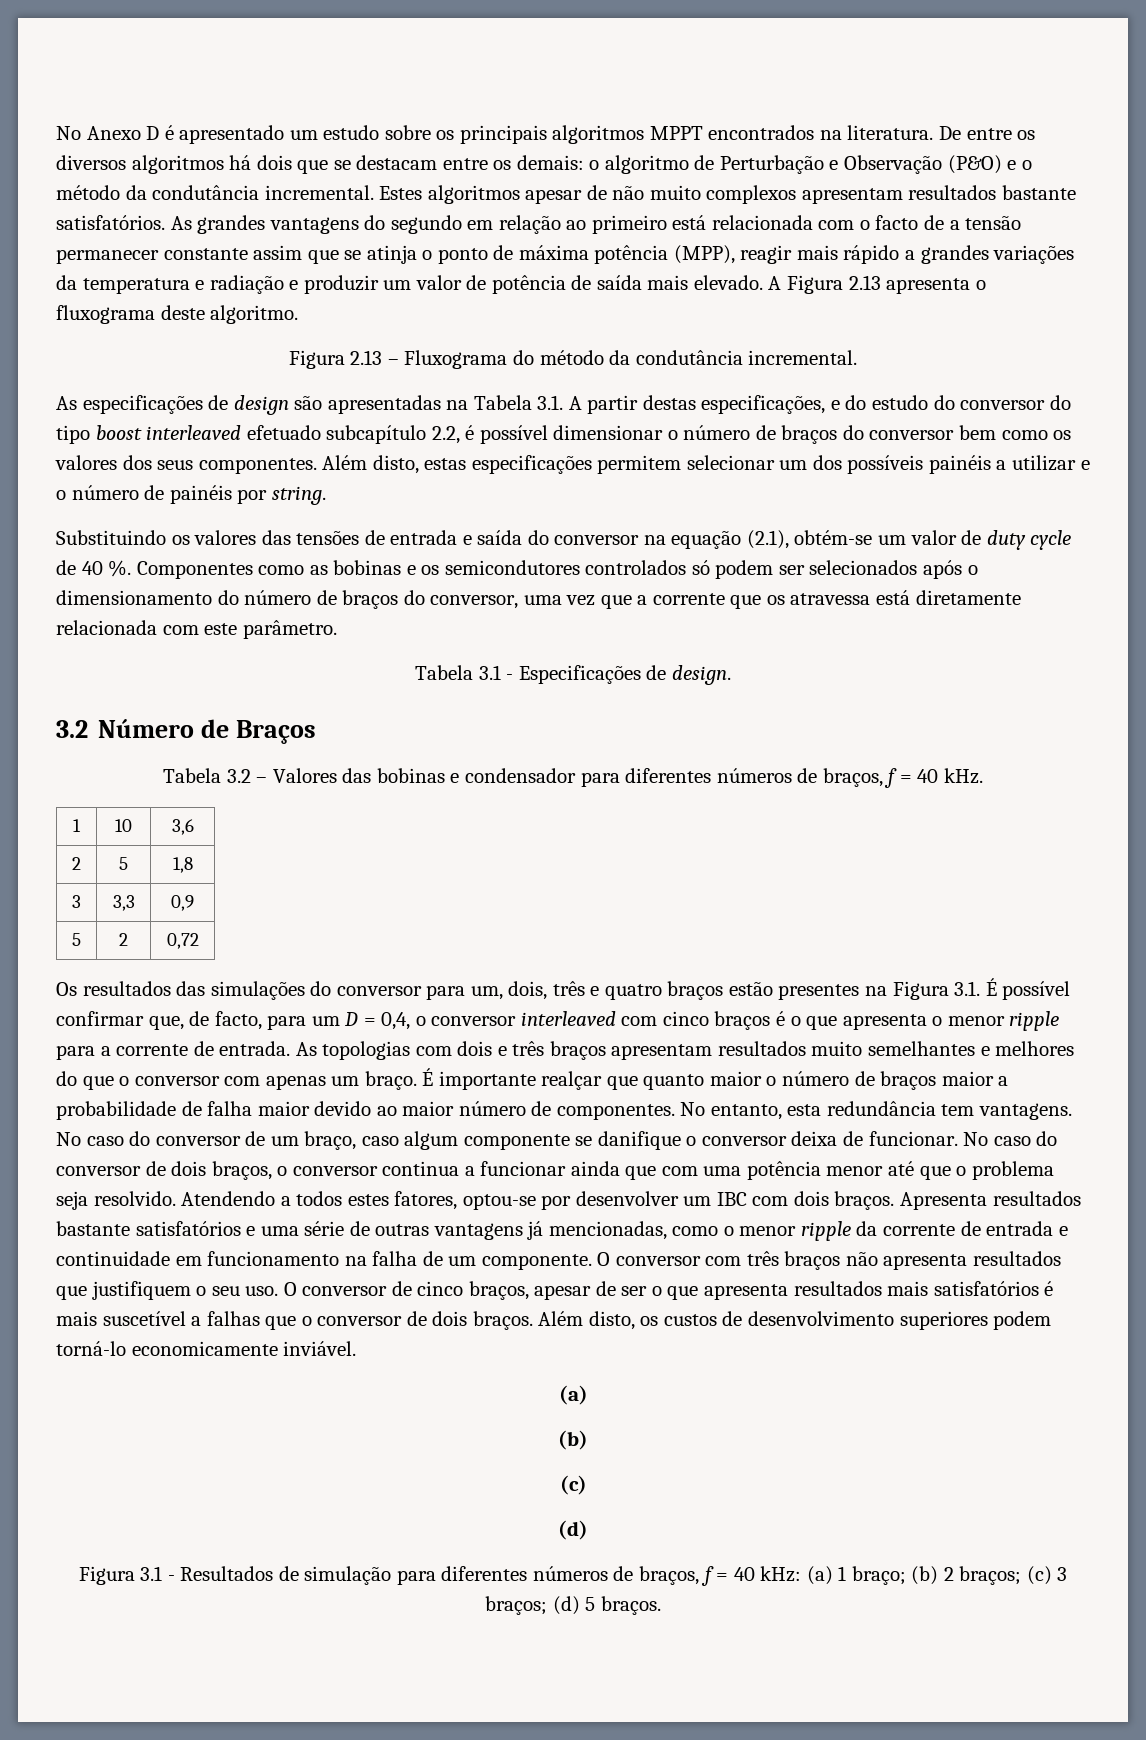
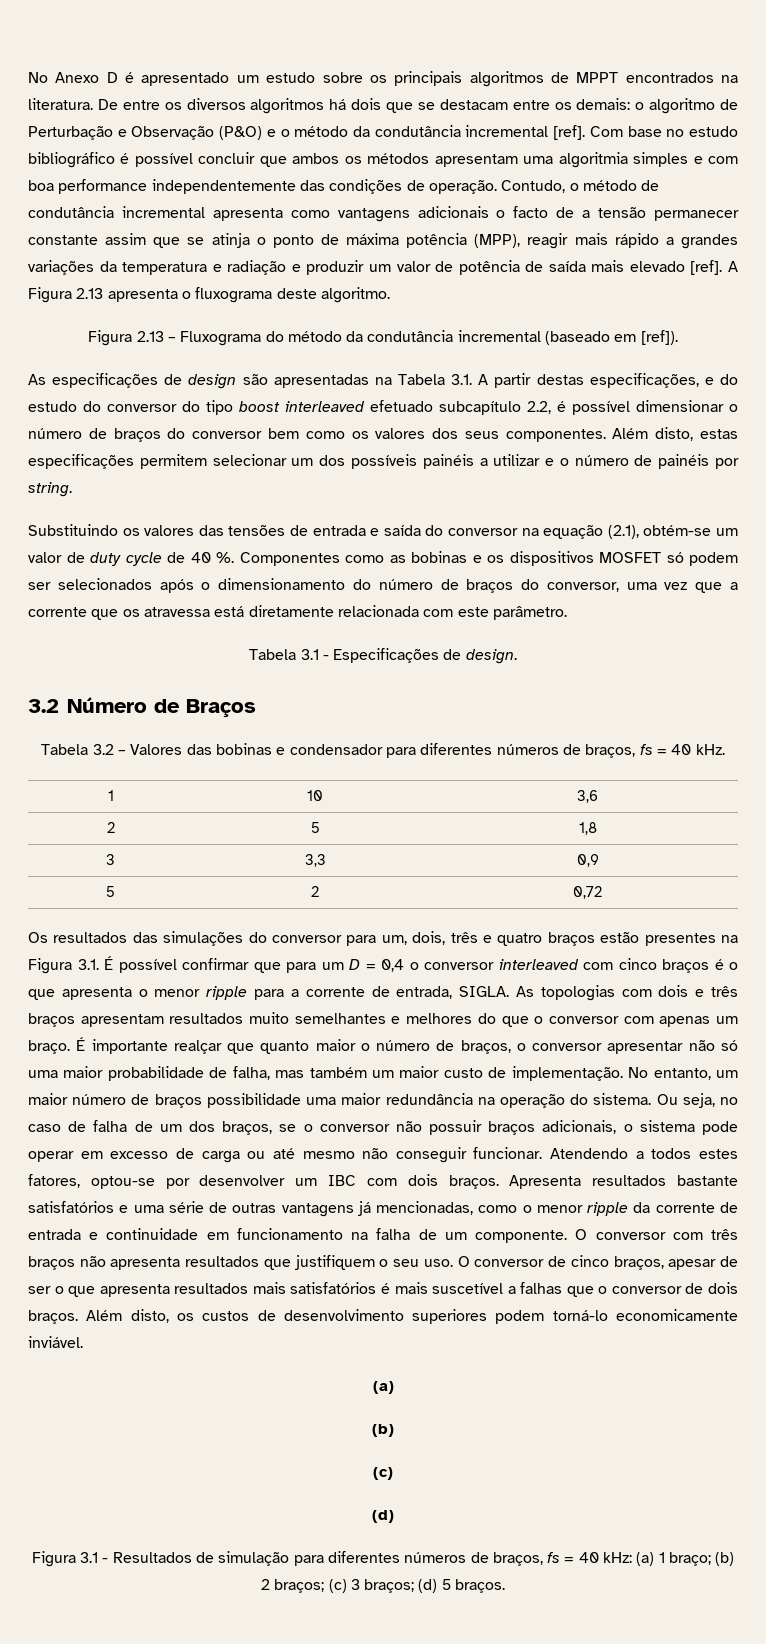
(645, 134) none -> [550,72,569,83] de
[264,185,1076,204] [56,215,855,234] incremental. Estes algoritmos apesar de não muito complexos apresentam resultados bastante satisfatórios. As grandes vantagens do segundo em relação ao primeiro está relacionada com -> [465,125,738,140] [28,152,738,168] [28,179,660,194] [28,206,489,222] incremental [ref]. Com base no estudo bibliográfico é possível concluir que ambos os métodos apresentam uma algoritmia simples e com boa performance independentemente das condições de operação. Contudo, o método de condutância incremental apresenta como vantagens adicionais
[693,275,763,290] elevado. -> [629,260,723,275] elevado [ref].
[748,350,858,365] incremental. -> [457,330,678,345] incremental (baseado em [ref]).
[444,560,687,575] semicondutores controlados -> [509,551,661,566] dispositivos MOSFET
[884,768,898,788] f -> [639,744,653,755] fs
[148,1011,262,1030] que, de facto, -> [253,962,281,973] que
[381,1012,411,1030] 0,4, -> [381,959,404,972] 0,4
[219,1041,291,1056] entrada. -> [396,986,510,999] entrada, SIGLA.
[880,1071,1009,1090] [56,1101,1073,1120] [56,1131,1058,1150] [56,1161,1054,1180] [56,1191,176,1210] braços maior a probabilidade de falha maior devido ao maior número de componentes. No entanto, esta redundância tem vantagens. No caso do conversor de um braço, caso algum componente se danifique o conversor deixa de funcionar. No caso do conversor de dois braços, o conversor continua a funcionar ainda que com uma potência menor até que o problema seja resolvido. -> [460,1040,738,1054] [28,1066,739,1081] [28,1093,738,1108] [28,1120,738,1135] [28,1147,543,1163] braços, o conversor apresentar não só uma maior probabilidade de falha, mas também um maior custo de implementação. No entanto, um maior número de braços possibilidade uma maior redundância na operação do sistema. Ou seja, no caso de falha de um dos braços, se o conversor não possuir braços adicionais, o sistema pode operar em excesso de carga ou até mesmo não conseguir funcionar.
[700,1566,714,1586] f -> [547,1552,561,1563] fs

